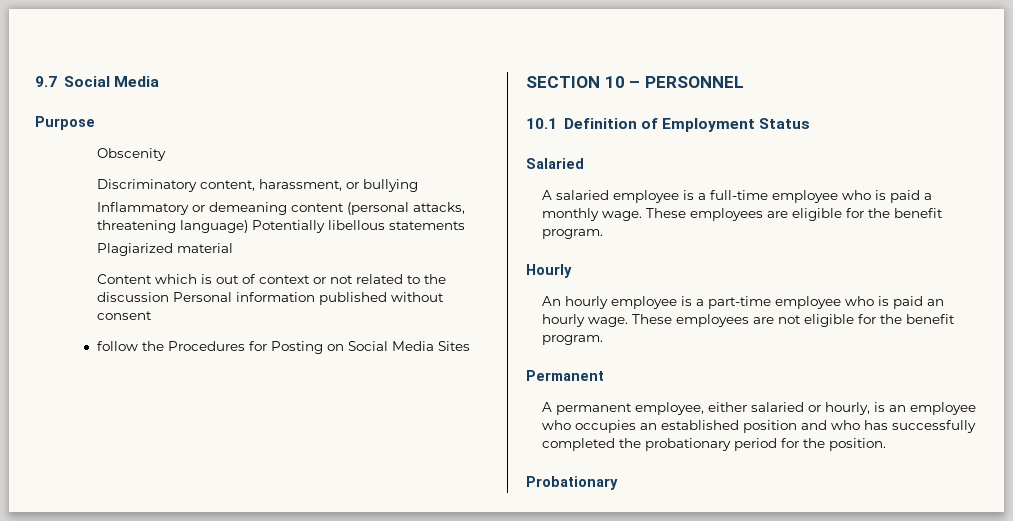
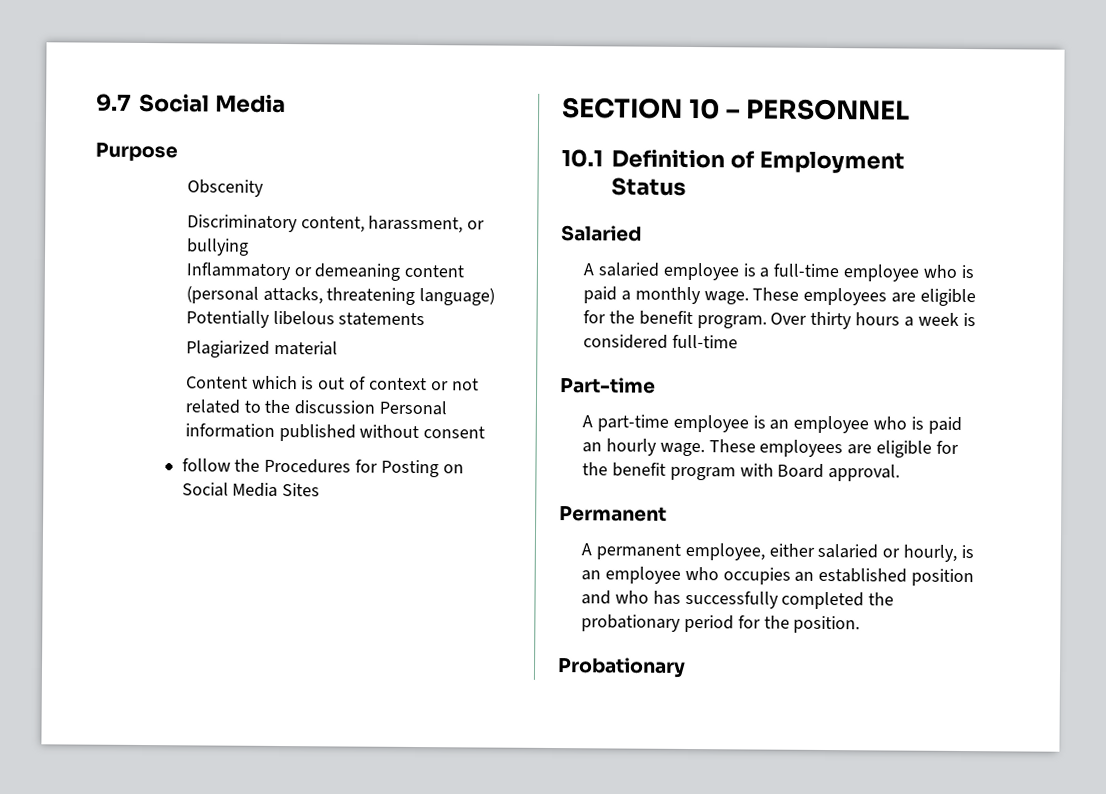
[328,220,386,230] libellous -> [272,310,335,326] libelous
[526,264,572,278] [541,296,771,309] // Hourly // An hourly employee is a part-time -> [770,311,976,330] [582,334,738,349] [560,377,656,394] [581,414,790,433] Over thirty hours a week is considered full-time // Part-time // A part-time employee is an
[777,314,955,327] [541,335,603,345] not eligible for the benefit program. -> [876,440,959,458] [581,462,901,482] eligible for the benefit program with Board approval.

